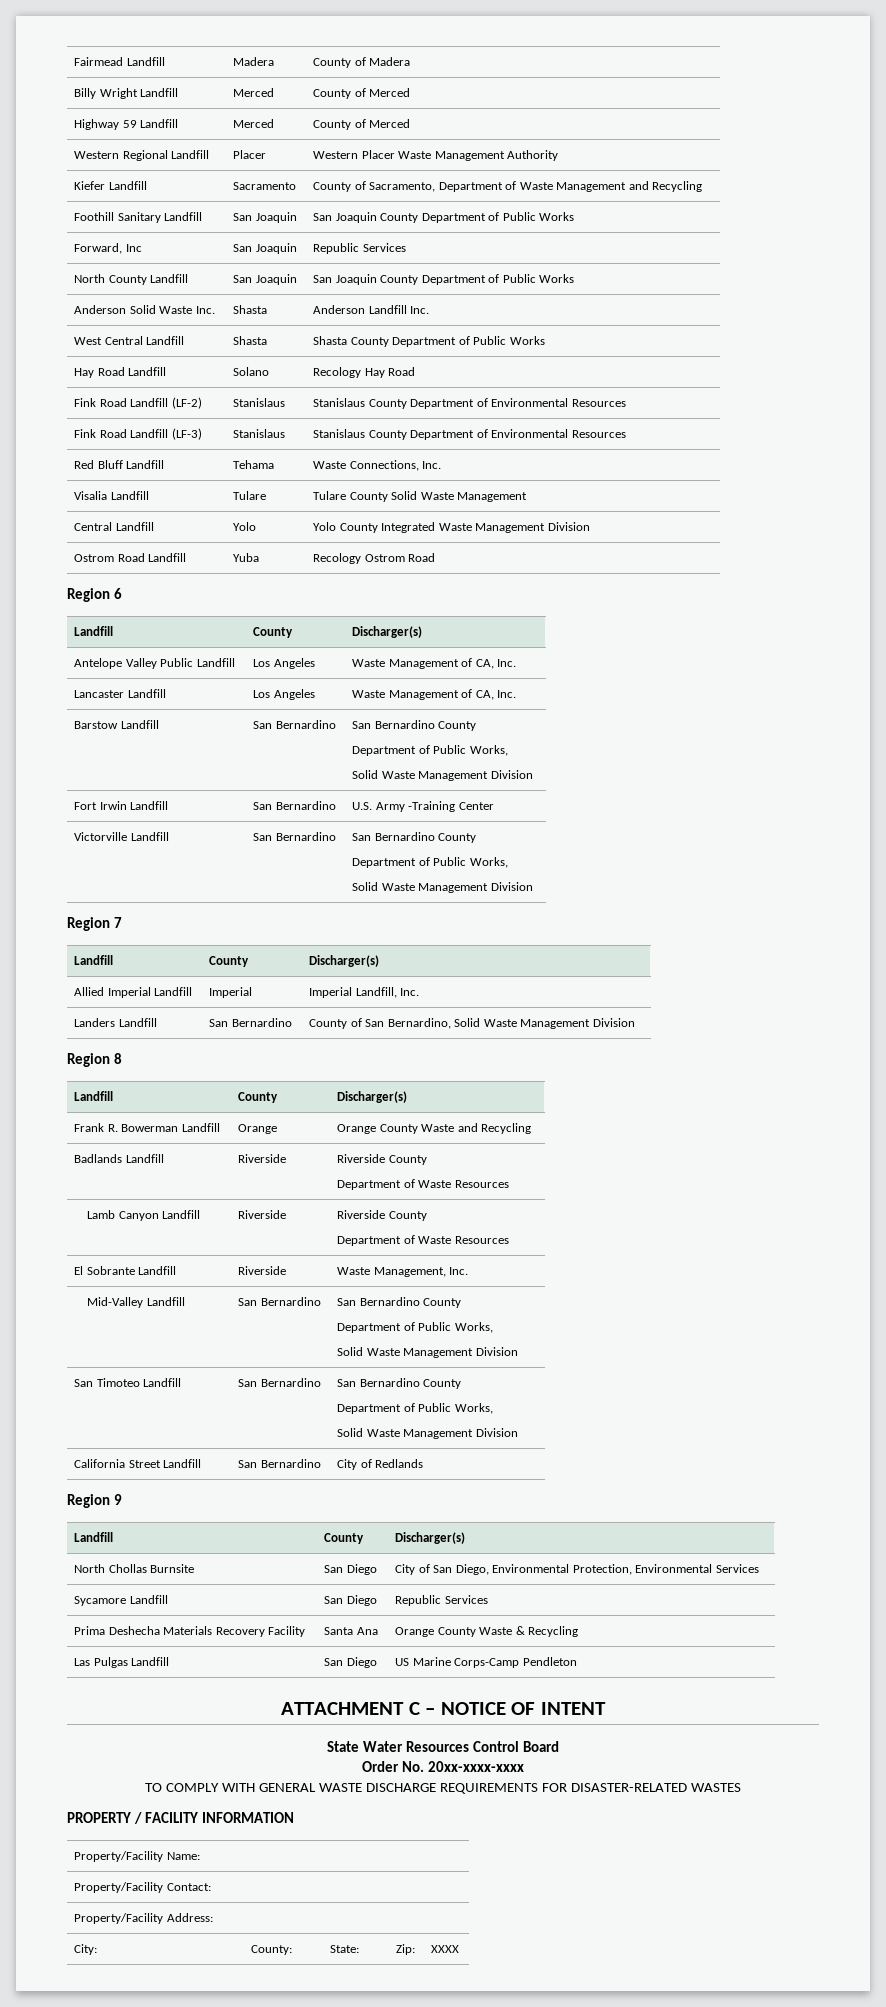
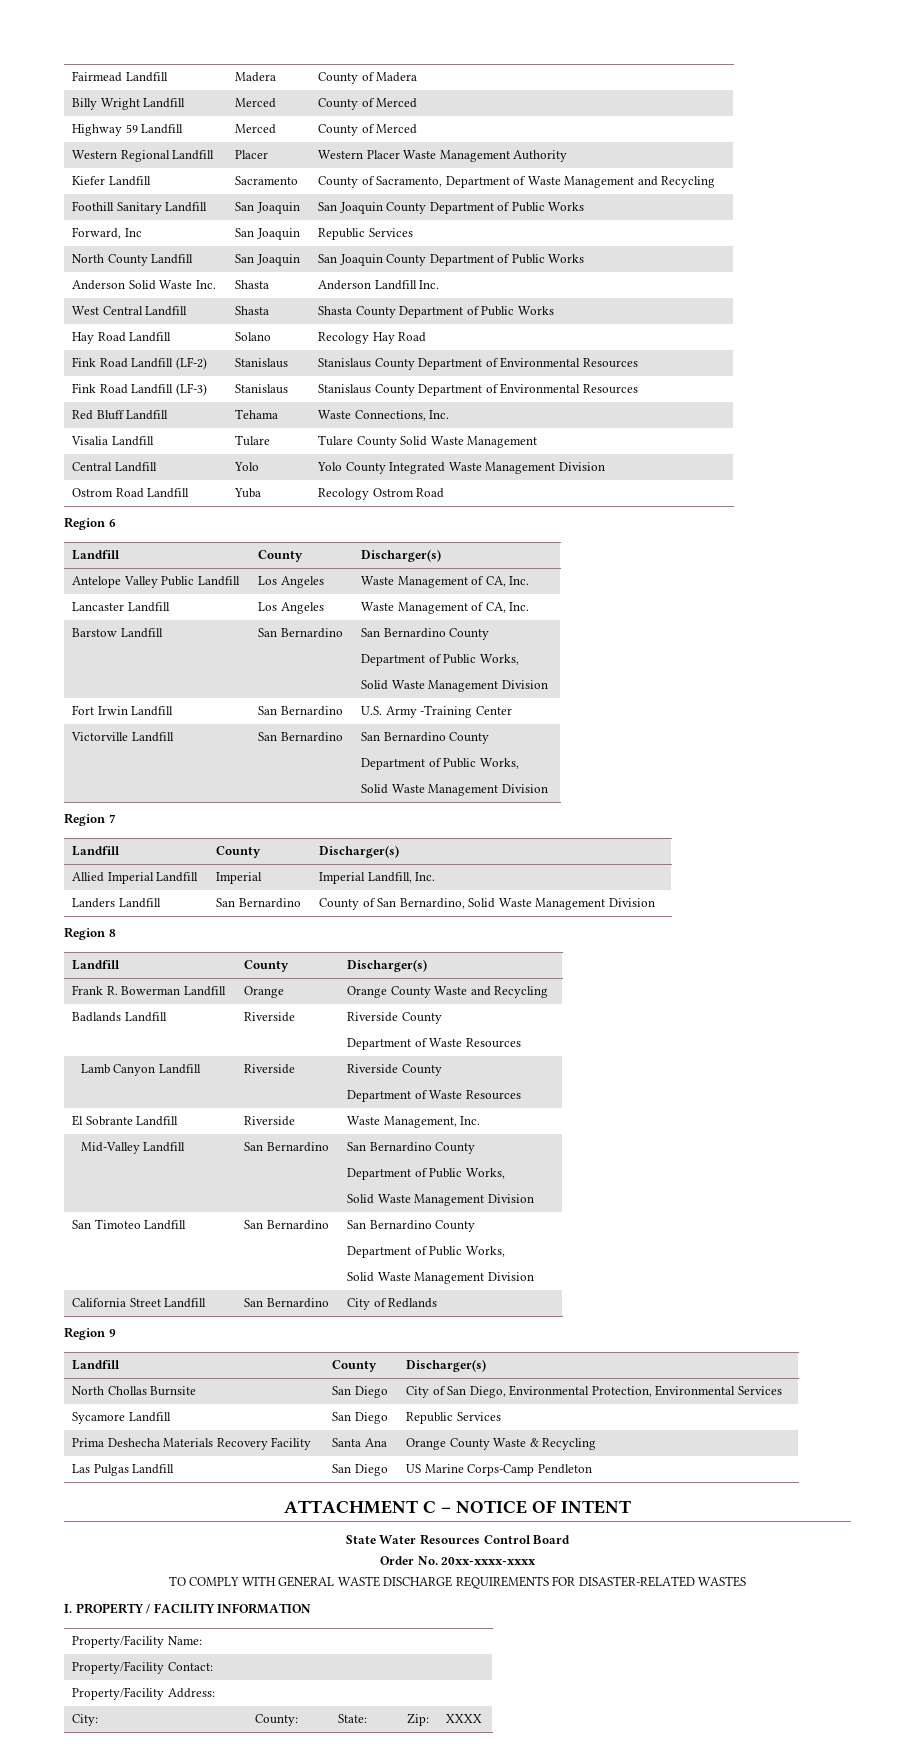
(741, 1787) none -> [64,1604,72,1613] I.

